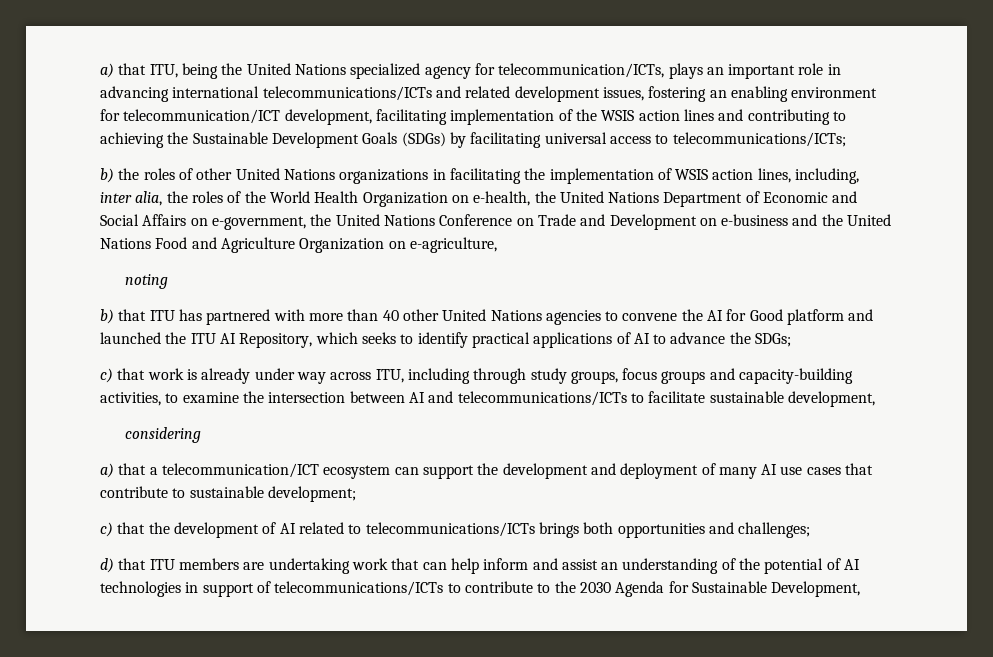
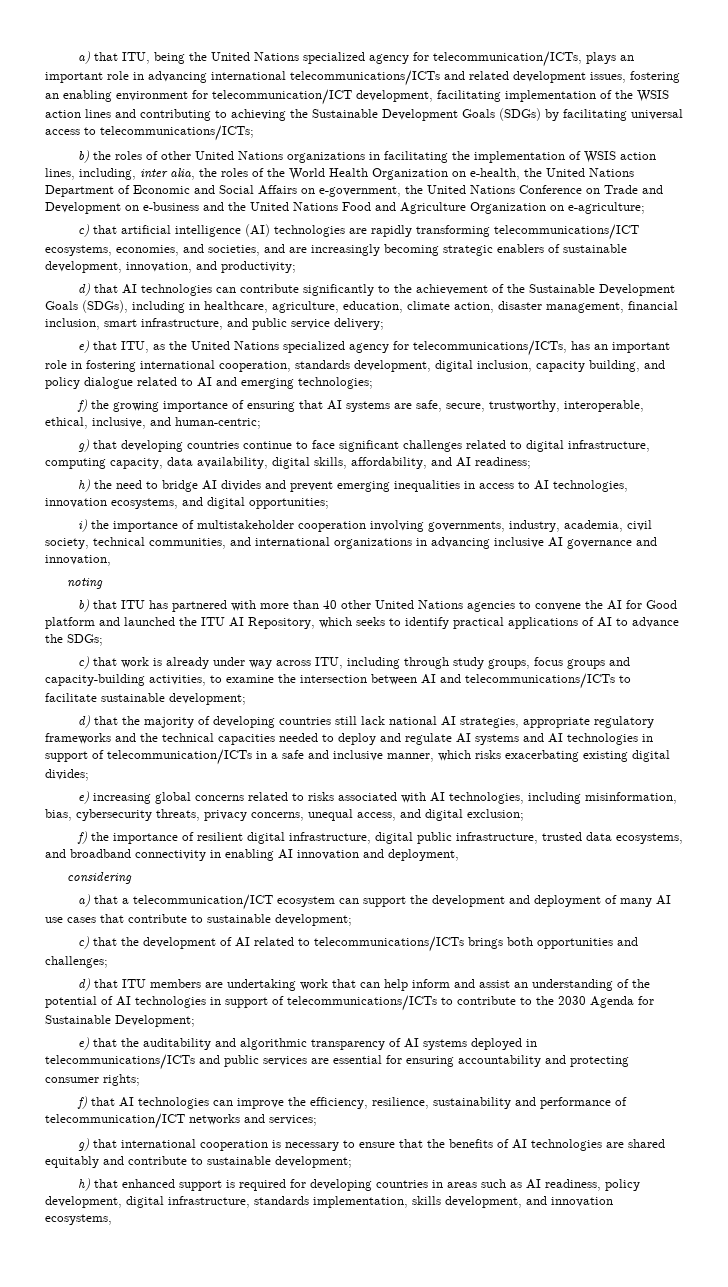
[409,237,497,253] e-agriculture, -> [568,202,645,214] [77,224,639,240] [45,244,627,256] [45,261,296,273] [77,283,675,296] [45,300,678,313] [45,318,384,330] [77,340,670,356] [45,360,665,372] [45,377,373,389] [76,399,644,412] [45,417,261,429] [77,439,650,452] [45,457,531,469] [77,479,628,492] [45,497,329,509] [77,519,652,532] [45,537,657,549] [45,555,111,566] e-agriculture; // c) that artificial intelligence (AI) technologies are rapidly transforming telecommunications/ICT ecosystems, economies, and societies, and are increasingly becoming strategic enablers of sustainable development, innovation, and productivity; // d) that AI technologies can contribute significantly to the achievement of the Sustainable Development Goals (SDGs), including in healthcare, agriculture, education, climate action, disaster management, financial inclusion, smart infrastructure, and public service delivery; // e) that ITU, as the United Nations specialized agency for telecommunications/ICTs, has an important role in fostering international cooperation, standards development, digital inclusion, capacity building, and policy dialogue related to AI and emerging technologies; // f) the growing importance of ensuring that AI systems are safe, secure, trustworthy, interoperable, ethical, inclusive, and human-centric; // g) that developing countries continue to face significant challenges related to digital infrastructure, computing capacity, data availability, digital skills, affordability, and AI readiness; // h) the need to bridge AI divides and prevent emerging inequalities in access to AI technologies, innovation ecosystems, and digital opportunities; // i) the importance of multistakeholder cooperation involving governments, industry, academia, civil society, technical communities, and international organizations in advancing inclusive AI governance and innovation,
[787,391,875,407] development, -> [169,693,246,705] [77,715,654,728] [45,733,653,745] [45,749,670,765] [45,769,89,781] [77,791,677,804] [45,809,524,821] [76,831,683,844] [45,849,459,861] development; // d) that the majority of developing countries still lack national AI strategies, appropriate regulatory frameworks and the technical capacities needed to deploy and regulate AI systems and AI technologies in support of telecommunication/ICTs in a safe and inclusive manner, which risks exacerbating existing digital divides; // e) increasing global concerns related to risks associated with AI technologies, including misinformation, bias, cybersecurity threats, privacy concerns, unequal access, and digital exclusion; // f) the importance of resilient digital infrastructure, digital public infrastructure, trusted data ecosystems, and broadband connectivity in enabling AI innovation and deployment,
[771,581,861,597] Development, -> [115,1015,195,1027] [77,1037,537,1050] [45,1054,629,1070] [45,1074,140,1086] [76,1096,627,1109] [45,1113,317,1129] [77,1138,665,1151] [45,1156,352,1168] [77,1178,640,1191] [45,1196,613,1208] [45,1214,112,1225] Development; // e) that the auditability and algorithmic transparency of AI systems deployed in telecommunications/ICTs and public services are essential for ensuring accountability and protecting consumer rights; // f) that AI technologies can improve the efficiency, resilience, sustainability and performance of telecommunication/ICT networks and services; // g) that international cooperation is necessary to ensure that the benefits of AI technologies are shared equitably and contribute to sustainable development; // h) that enhanced support is required for developing countries in areas such as AI readiness, policy development, digital infrastructure, standards implementation, skills development, and innovation ecosystems,

